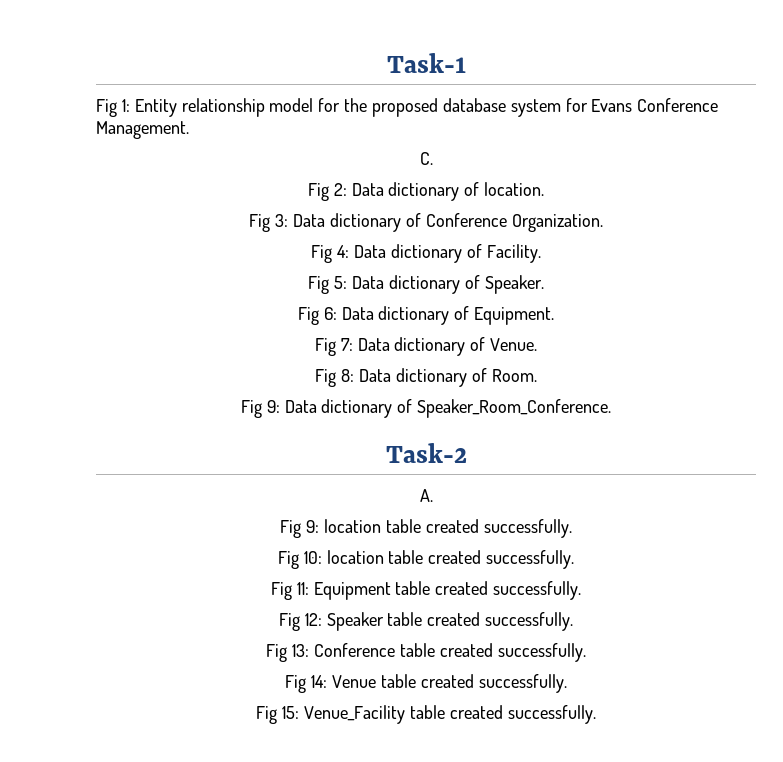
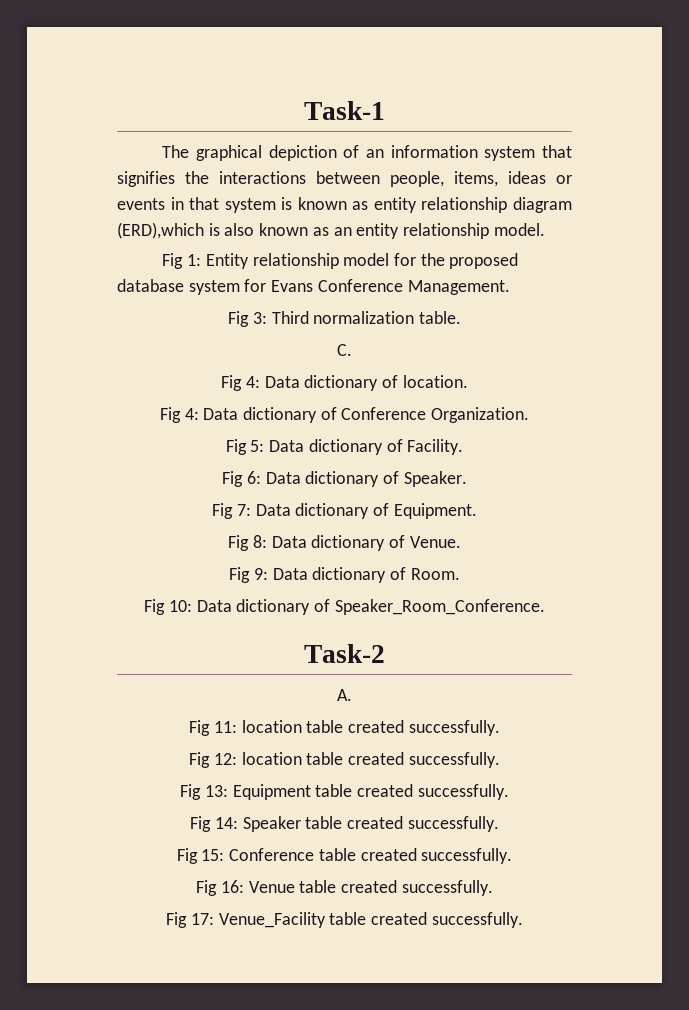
(466, 63) none -> [162,145,572,161] [117,171,572,187] [117,197,572,213] [117,222,545,239] // The graphical depiction of an information system that signifies the interactions between people, items, ideas or events in that system is known as entity relationship diagram (ERD),which is also known as an entity relationship model.
(189, 130) none -> [228,311,461,327] // Fig 3: Third normalization table.
[333,183,347,196] 2: -> [245,376,260,388] 4:
[275,214,289,227] 3: -> [184,408,199,420] 4:
[337,245,350,258] 4: -> [250,440,265,452] 5:
[334,276,348,289] 5: -> [246,471,261,484] 6:
[323,307,337,320] 6: -> [236,504,251,516] 7:
[340,338,353,351] 7: -> [252,535,267,548] 8:
[341,369,355,382] 8: -> [253,568,268,580] 9:
[266,400,280,413] 9: -> [168,600,192,612] 10:
[306,519,572,538] [277,550,575,569] [270,582,309,600] 9: location table created successfully. // Fig 10: location table created successfully. // Fig 11: -> [213,720,500,736] [189,752,500,768] [180,784,228,800] 11: location table created successfully. // Fig 12: location table created successfully. // Fig 13:
[304,613,322,626] 12: -> [214,817,238,829] 14:
[292,644,310,657] 13: -> [201,849,225,861] 15:
[311,675,328,688] 14: -> [220,880,244,893] 16:
[282,706,300,719] 15: -> [190,913,214,925] 17:

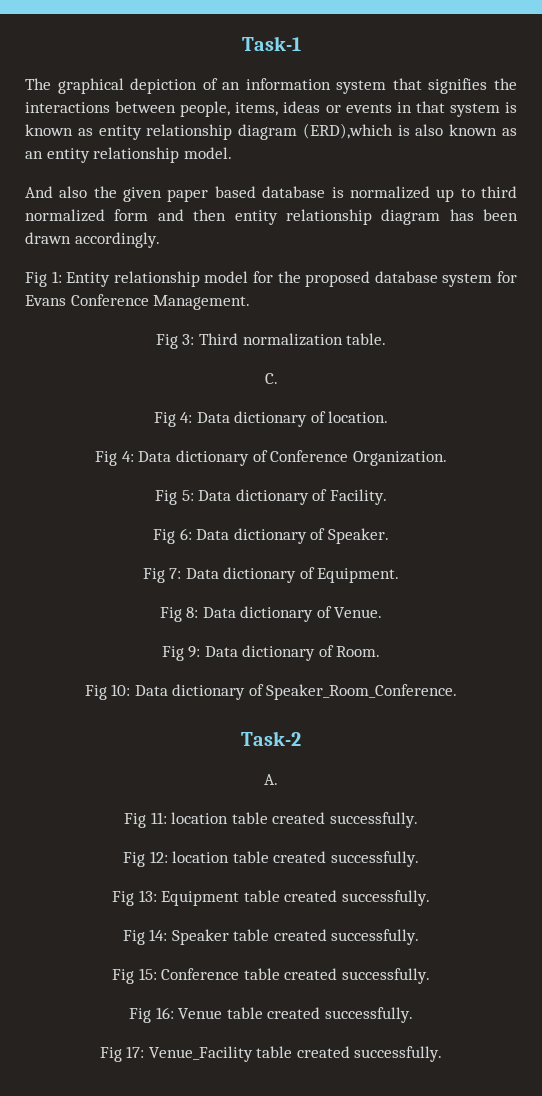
(545, 229) none -> [25,186,517,202] [25,209,518,225] [25,232,160,248] // And also the given paper based database is normalized up to third normalized form and then entity relationship diagram has been drawn accordingly.

